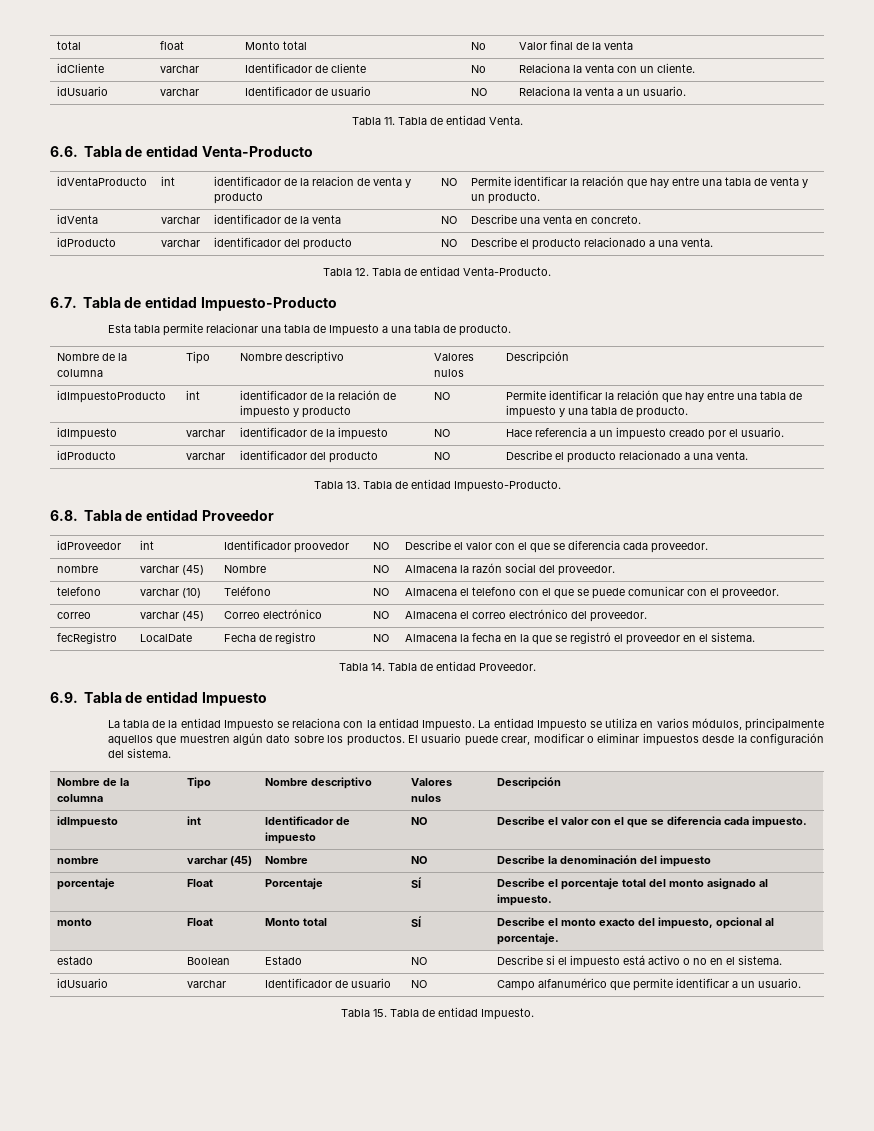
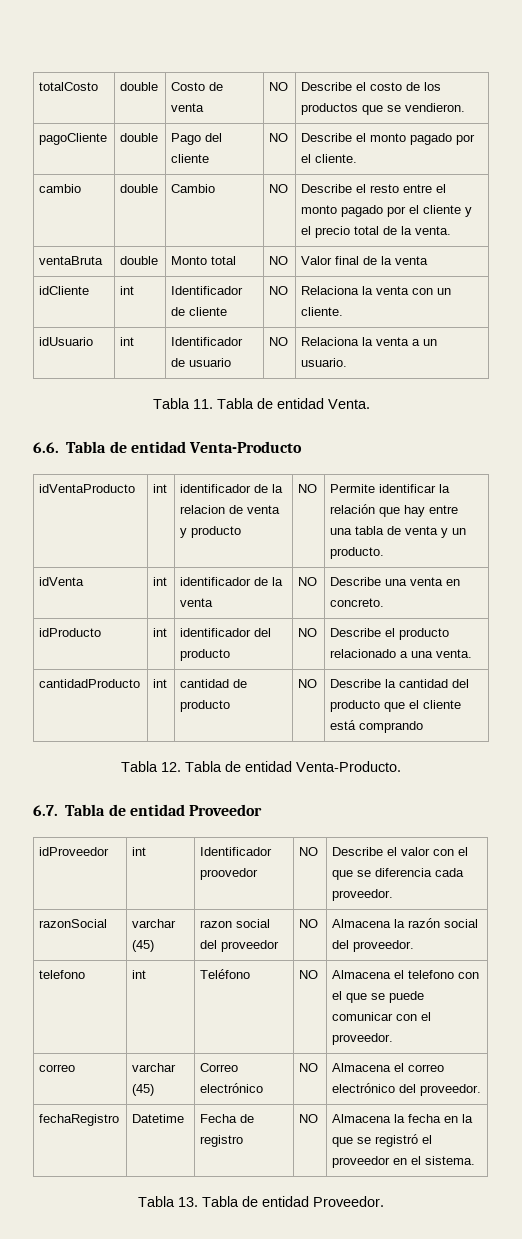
[56,41,81,50] [159,41,184,50] [244,41,307,50] [470,42,486,50] total | float | Monto total | No -> [39,82,99,91] [120,82,159,91] [171,82,224,91] [171,103,205,112] [269,82,289,91] [301,82,442,91] [301,103,466,115] [39,133,108,145] [120,133,159,142] [171,133,223,145] [171,154,210,163] [269,133,289,142] [301,133,476,145] [301,154,358,163] [39,184,82,193] [120,184,159,193] [171,184,216,193] [269,184,289,193] [301,184,447,193] [301,205,473,217] [301,226,452,238] [39,256,104,265] [120,256,159,265] [171,256,237,265] [269,256,289,265] totalCosto | double | Costo de venta | NO | Describe el costo de los productos que se vendieron. // pagoCliente | double | Pago del cliente | NO | Describe el monto pagado por el cliente. // cambio | double | Cambio | NO | Describe el resto entre el monto pagado por el cliente y el precio total de la venta. // ventaBruta | double | Monto total | NO
[159,65,199,73] varchar -> [120,286,135,295] int
[470,65,486,73] No -> [269,286,289,295] NO
[159,88,199,96] varchar -> [120,337,135,346] int
[160,216,200,224] varchar -> [153,577,168,586] int
[160,239,200,247] varchar -> [153,628,168,637] int
(713, 242) none -> [39,679,141,688] [153,679,168,688] [180,679,248,688] [180,700,231,712] [298,679,318,688] [330,679,470,688] [330,700,462,712] [330,720,424,733] // cantidadProducto | int | cantidad de producto | NO | Describe la cantidad del producto que el cliente está comprando
[200,297,337,311] [107,323,511,336] [56,353,127,361] [56,369,103,377] [185,351,210,364] [239,351,344,364] [433,353,474,361] [433,369,464,377] [505,351,569,364] [56,390,166,403] [185,390,200,400] [239,390,396,400] [239,405,351,418] [433,392,450,400] [505,390,802,403] [505,405,688,418] [56,427,117,440] [185,429,225,437] [239,427,388,440] [433,429,450,437] [505,427,784,440] [56,450,116,460] [185,452,225,460] [239,450,378,463] [433,452,450,460] [505,450,748,463] [313,479,561,492] [50,509,199,521] Impuesto-Producto // Esta tabla permite relacionar una tabla de Impuesto a una tabla de producto. // Nombre de la columna | Tipo | Nombre descriptivo | Valores nulos | Descripción // idImpuestoProducto | int | identificador de la relación de impuesto y producto | NO | Permite identificar la relación que hay entre una tabla de impuesto y una tabla de producto. // idImpuesto | varchar | identificador de la impuesto | NO | Hace referencia a un impuesto creado por el usuario. // idProducto | varchar | identificador del producto | NO | Describe el producto relacionado a una venta. // Tabla 13. Tabla de entidad Impuesto-Producto. // 6.8. Tabla de entidad -> (185, 810) none
[56,565,98,573] [139,565,204,575] [223,565,266,573] nombre | varchar (45) | Nombre -> [39,919,108,928] [132,919,177,928] [132,940,155,952] [200,919,271,928] [200,940,280,952] razonSocial | varchar (45) | razon social del proveedor
[139,588,201,598] varchar (10) -> [132,970,147,979] int
[56,632,117,644] [139,633,192,642] fecRegistro | LocalDate -> [39,1114,120,1126] [132,1114,185,1123] fechaRegistro | Datetime
[370,663,385,671] 14. -> [178,1197,198,1207] 13.
[50,691,267,706] [107,718,824,731] [107,733,824,746] [107,748,171,758] [56,778,129,786] [56,794,103,802] [186,777,211,789] [264,777,372,789] [410,778,452,786] [410,794,441,802] [496,777,561,789] [56,816,118,828] [186,816,201,825] [264,816,350,825] [264,832,316,844] [410,817,427,825] [496,816,807,828] [56,856,99,864] [186,856,252,866] [264,856,308,864] [410,856,427,864] [496,855,711,867] [56,878,115,890] [186,879,213,887] [264,878,323,890] [410,877,422,888] [496,878,768,890] [496,894,552,906] [56,918,92,926] [186,918,213,926] [264,918,327,926] [410,916,422,927] [496,917,774,929] [496,933,559,945] [56,956,93,965] [186,957,230,965] [264,956,302,965] [410,957,427,965] [496,955,782,968] [56,978,108,988] [186,980,226,988] [264,978,391,988] [410,980,427,988] [496,978,801,991] [340,1007,534,1020] // 6.9. Tabla de entidad Impuesto // La tabla de la entidad Impuesto se relaciona con la entidad Impuesto. La entidad Impuesto se utiliza en varios módulos, principalmente aquellos que muestren algún dato sobre los productos. El usuario puede crear, modificar o eliminar impuestos desde la configuración del sistema. // Nombre de la columna | Tipo | Nombre descriptivo | Valores nulos | Descripción // idImpuesto | int | Identificador de impuesto | NO | Describe el valor con el que se diferencia cada impuesto. // nombre | varchar (45) | Nombre | NO | Describe la denominación del impuesto // porcentaje | Float | Porcentaje | SÍ | Describe el porcentaje total del monto asignado al impuesto. // monto | Float | Monto total | SÍ | Describe el monto exacto del impuesto, opcional al porcentaje. // estado | Boolean | Estado | NO | Describe si el impuesto está activo o no en el sistema. // idUsuario | varchar | Identificador de usuario | NO | Campo alfanumérico que permite identificar a un usuario. // Tabla 15. Tabla de entidad Impuesto. -> (384, 1201) none

